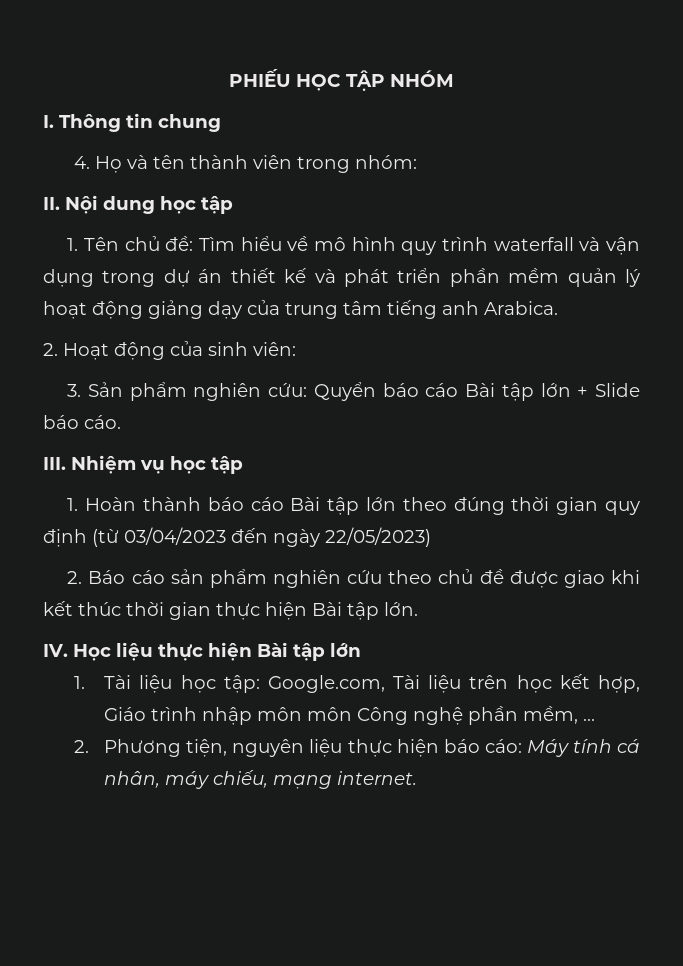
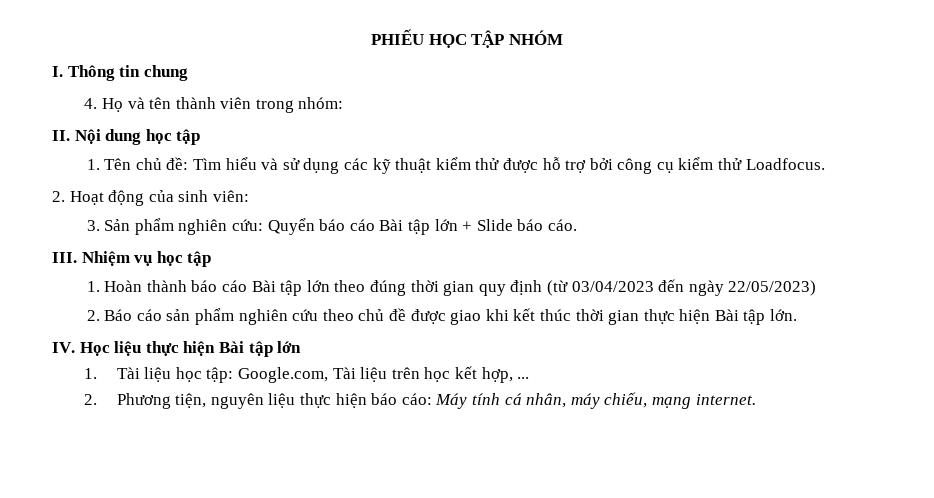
[287,236,640,255] [43,268,640,287] [43,300,558,319] về mô hình quy trình waterfall và vận dụng trong dự án thiết kế và phát triển phần mềm quản lý hoạt động giảng dạy của trung tâm tiếng anh Arabica. -> [261,157,825,174] và sử dụng các kỹ thuật kiểm thử được hỗ trợ bởi công cụ kiểm thử Loadfocus.
[104,706,579,725] Giáo trình nhập môn môn Công nghệ phần mềm, -> (513, 375) none

